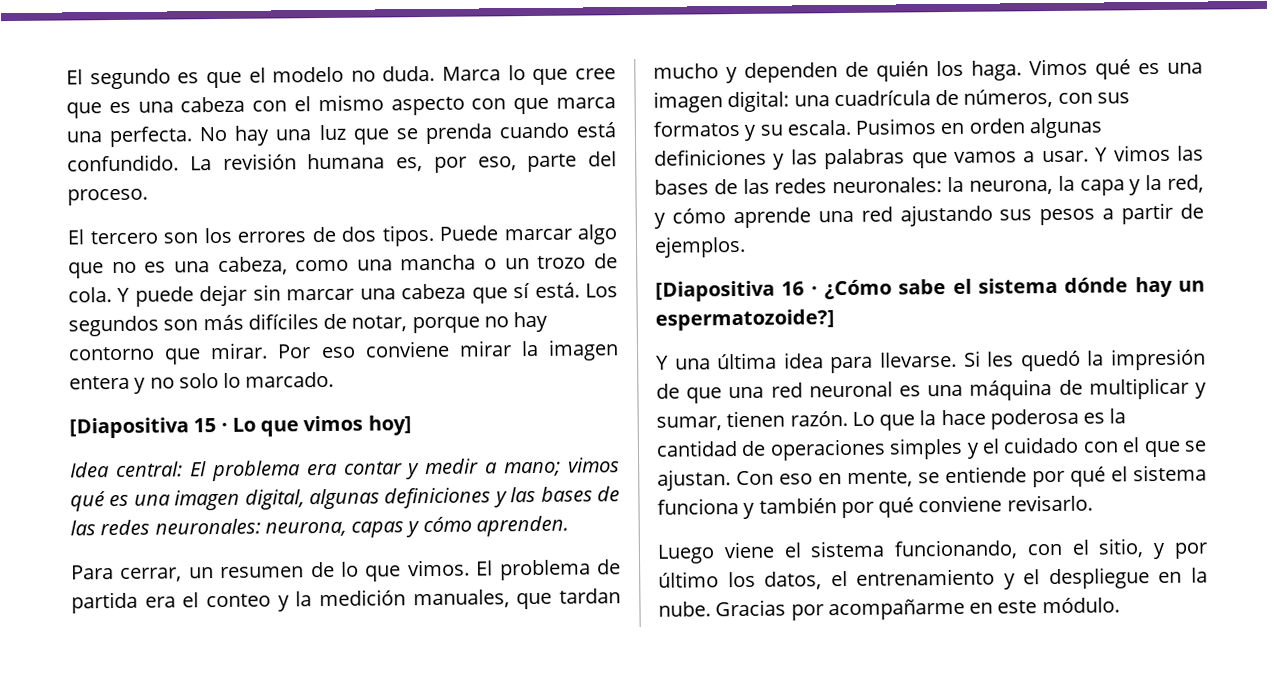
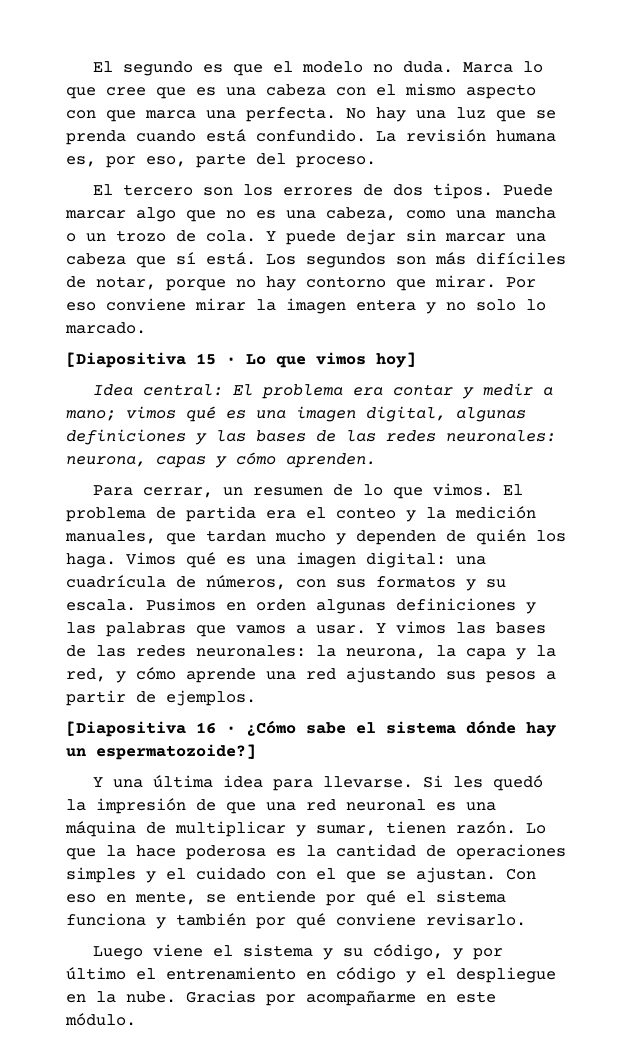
[894,538,1208,560] [658,568,996,590] funcionando, con el sitio, y por último los datos, el entrenamiento -> [323,944,504,960] [66,967,396,983] y su código, y por último el entrenamiento en código

